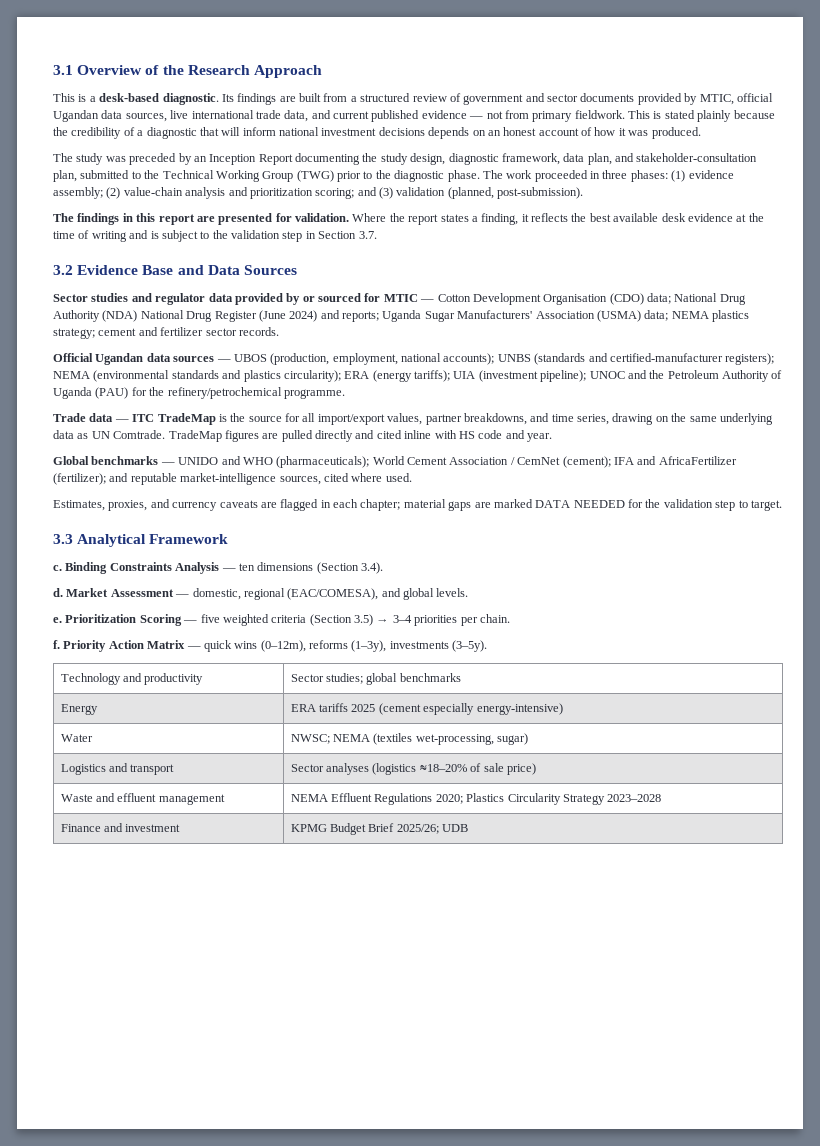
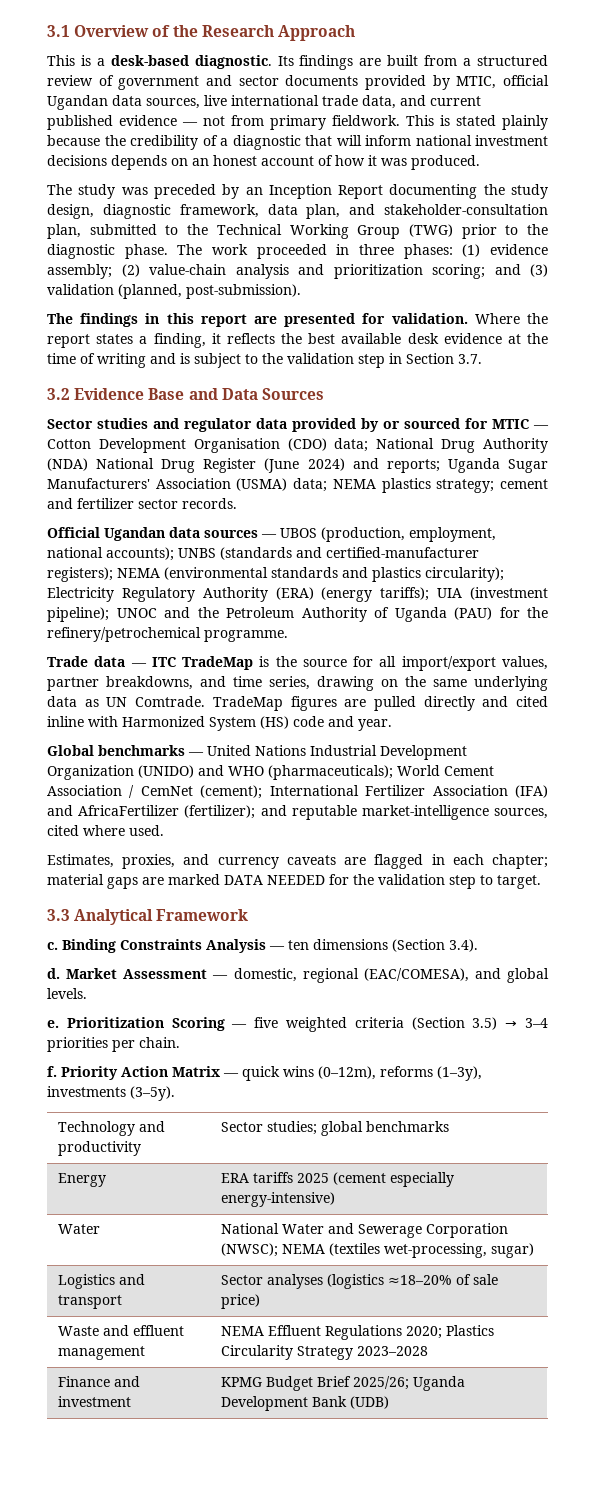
[344,371,370,379] ERA -> [47,587,314,602] Electricity Regulatory Authority (ERA)
[458,431,475,439] HS -> [122,716,289,731] Harmonized System (HS)
[178,457,219,465] UNIDO -> [207,745,467,760] [47,765,194,780] United Nations Industrial Development Organization (UNIDO)
[613,457,634,465] IFA -> [269,785,548,798] International Fertilizer Association (IFA)
[290,734,330,744] NWSC; -> [220,1223,508,1238] [220,1243,278,1257] National Water and Sewerage Corporation (NWSC);
[442,824,469,832] UDB -> [412,1376,465,1391] [220,1396,389,1411] Uganda Development Bank (UDB)

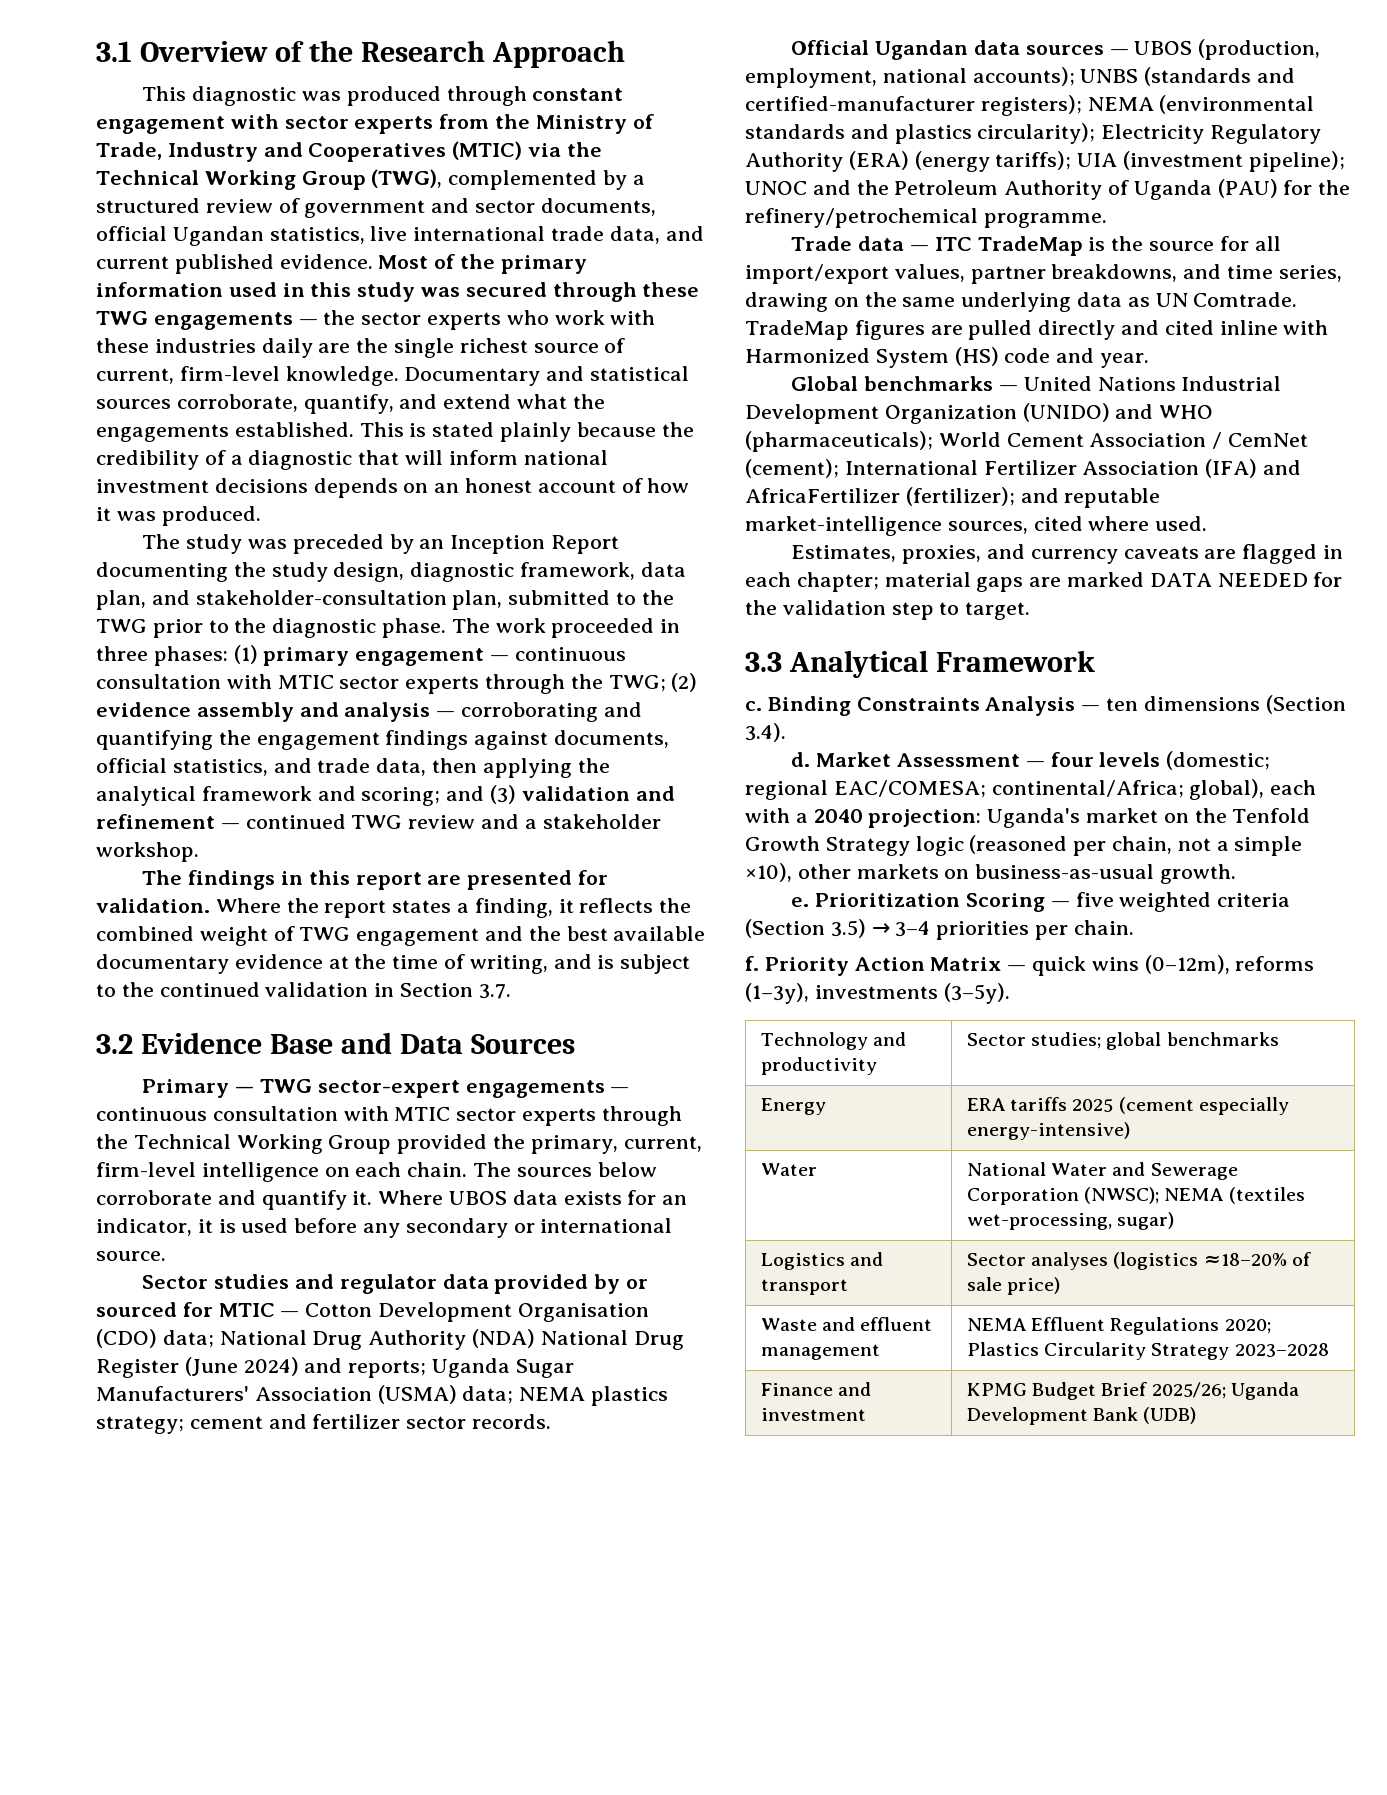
[80,55,458,70] is a desk-based diagnostic. Its findings are built from -> [192,86,624,106] [96,114,654,134] [96,141,602,162] [96,169,627,190] diagnostic was produced through constant engagement with sector experts from the Ministry of Trade, Industry and Cooperatives (MTIC) via the Technical Working Group (TWG), complemented by
[285,75,549,90] [47,95,200,110] documents provided by MTIC, official Ugandan data sources, -> [540,198,656,216] [96,226,365,246] documents, official Ugandan statistics,
[119,115,400,130] evidence — not from primary fieldwork. -> [279,254,587,274] [96,282,700,302] [96,310,656,330] [96,338,626,358] [96,366,690,386] [96,394,605,414] [96,422,354,442] evidence. Most of the primary information used in this study was secured through these TWG engagements — the sector experts who work with these industries daily are the single richest source of current, firm-level knowledge. Documentary and statistical sources corroborate, quantify, and extend what the engagements established.
[216,224,453,239] Technical Working Group (TWG) -> [96,619,147,633] TWG
[490,244,548,255] [47,264,548,279] [47,284,301,299] evidence assembly; (2) value-chain analysis and prioritization scoring; and (3) validation (planned, post-submission). -> [263,647,626,666] [96,673,698,694] [96,702,642,722] [96,730,670,750] [96,758,610,778] [96,785,675,806] [96,814,661,829] [96,842,199,862] primary engagement — continuous consultation with MTIC sector experts through the TWG; (2) evidence assembly and analysis — corroborating and quantifying the engagement findings against documents, official statistics, and trade data, then applying the analytical framework and scoring; and (3) validation and refinement — continued TWG review and a stakeholder workshop.
(302, 338) none -> [96,926,561,946] combined weight of TWG engagement and the
[407,333,439,344] desk -> [96,954,229,974] documentary
[97,353,146,368] writing -> [469,955,548,974] writing,
[287,353,385,368] validation step -> [159,982,369,997] continued validation
(324, 394) none -> [142,1079,630,1098] [96,1106,682,1126] [96,1134,702,1154] [96,1162,657,1182] [96,1190,688,1210] [96,1218,673,1238] [96,1251,166,1261] // Primary — TWG sector-expert engagements — continuous consultation with MTIC sector experts through the Technical Working Group provided the primary, current, firm-level intelligence on each chain. The sources below corroborate and quantify it. Where UBOS data exists for an indicator, it is used before any secondary or international source.
[233,968,549,983] [47,988,87,999] domestic, regional (EAC/COMESA), and global levels. -> [1050,751,1271,770] [745,779,1317,800] [745,808,1311,828] [745,835,1303,856] [745,863,1237,884] four levels (domestic; regional EAC/COMESA; continental/Africa; global), each with a 2040 projection: Uganda's market on the Tenfold Growth Strategy logic (reasoned per chain, not a simple ×10), other markets on business-as-usual growth.

